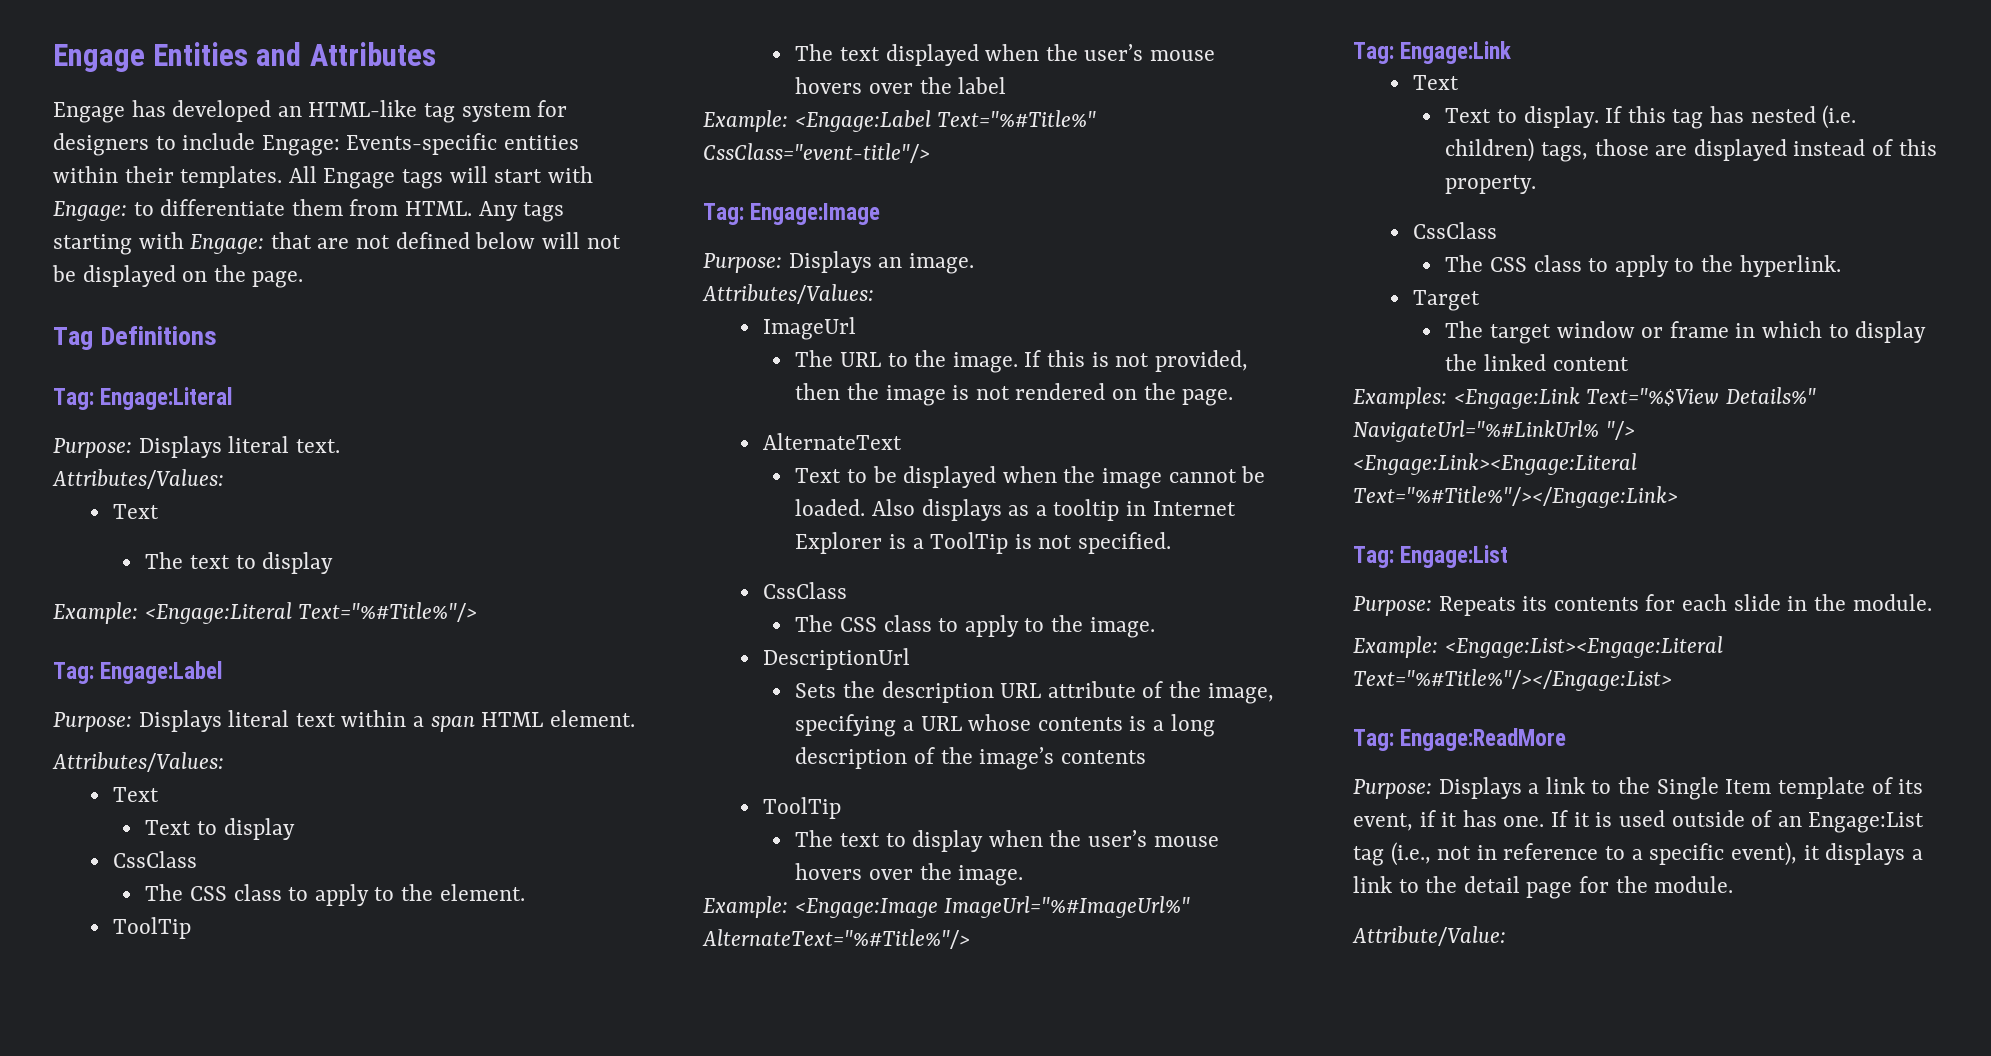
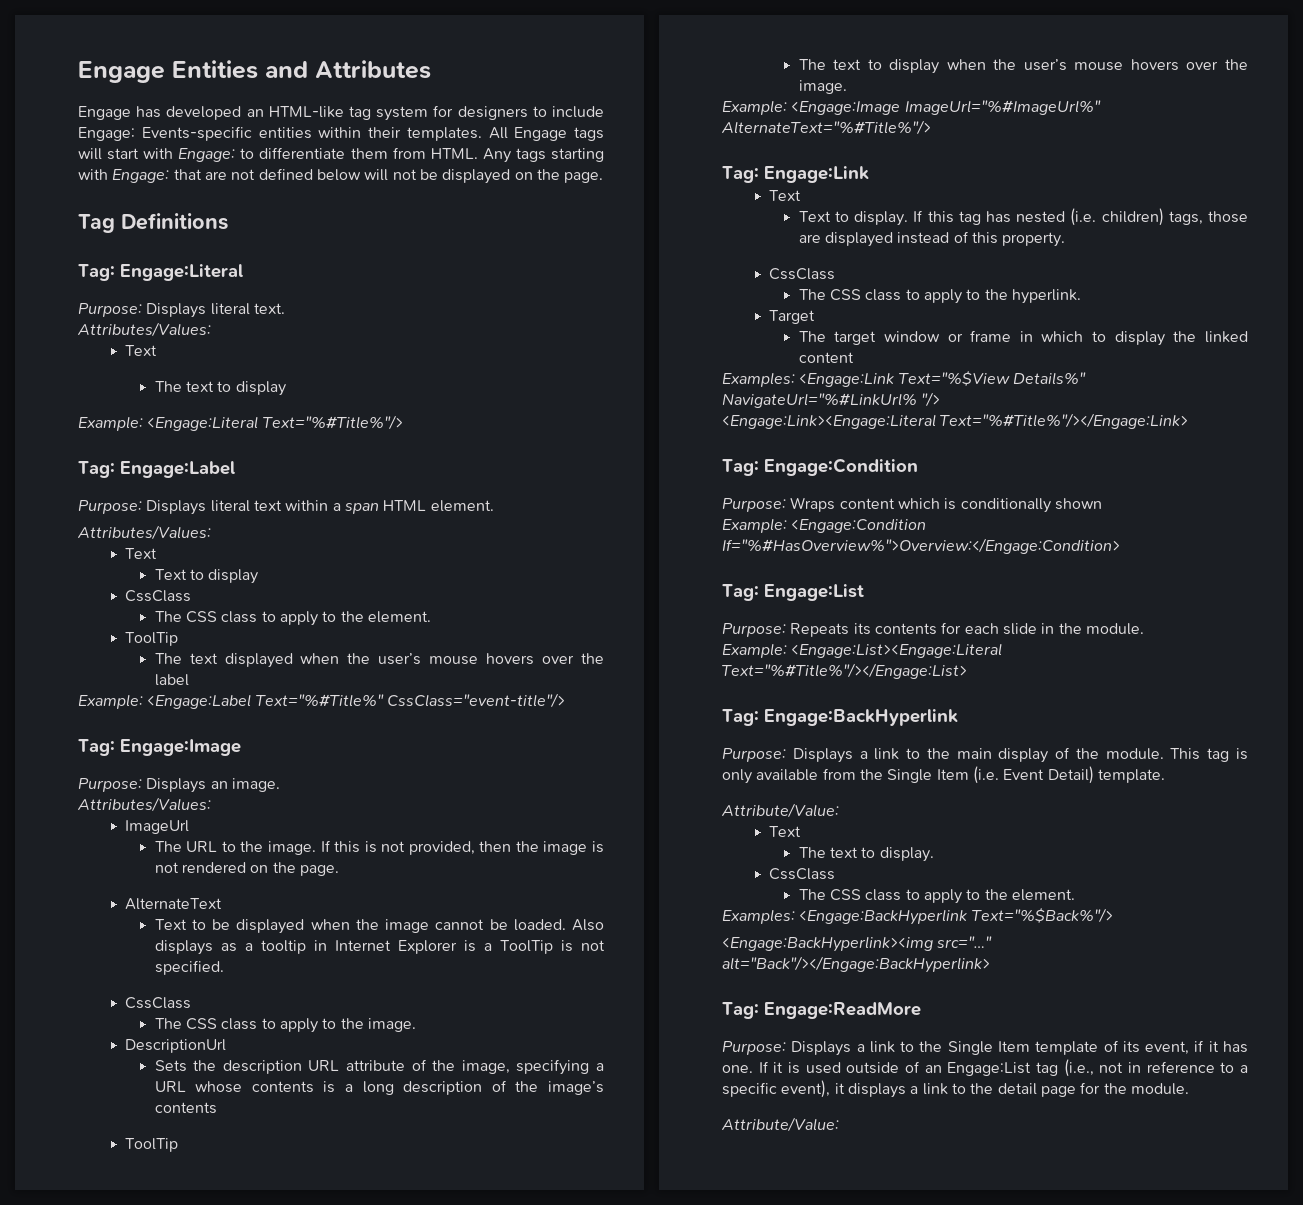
(1678, 497) none -> [722,458,918,476] [722,497,1102,513] [722,518,927,533] [722,538,1120,554] // Tag: Engage:Condition // Purpose: Wraps content which is conditionally shown // Example: <Engage:Condition If="%#HasOverview%">Overview:</Engage:Condition>
(1672, 680) none -> [722,709,958,726] [722,747,1248,763] [722,766,1165,784] [721,803,839,818] [769,826,802,837] [798,847,934,862] [769,868,836,880] [798,889,1075,904] [722,908,1113,925] [722,936,993,952] [722,956,990,973] // Tag: Engage:BackHyperlink // Purpose: Displays a link to the main display of the module. This tag is only available from the Single Item (i.e. Event Detail) template. // Attribute/Value: // Text // The text to display. // CssClass // The CSS class to apply to the element. // Examples: <Engage:BackHyperlink Text="%$Back%"/> // <Engage:BackHyperlink><img src="…" alt="Back"/></Engage:BackHyperlink>

